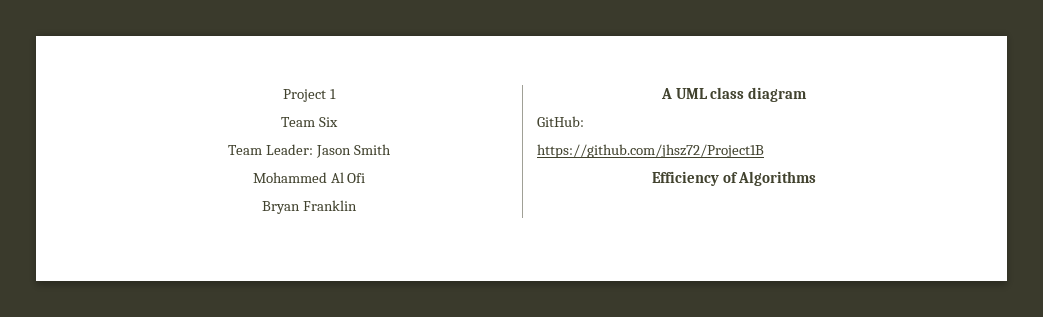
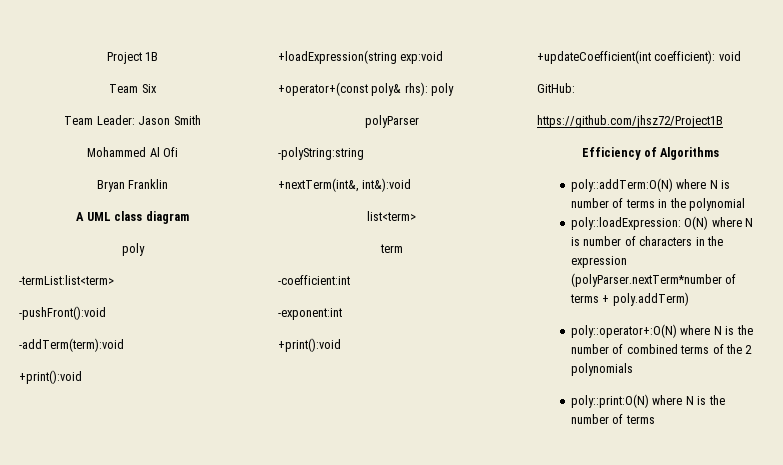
[329,89,336,99] 1 -> [145,52,159,61] 1B
(808, 94) none -> [121,243,145,256] [19,275,114,285] [19,306,106,320] [19,338,124,352] [19,370,82,384] [278,50,444,64] [278,82,455,96] [364,115,419,128] [278,147,364,160] [278,178,412,192] [367,211,416,221] [379,244,403,253] [278,275,350,285] [278,308,342,320] [278,338,341,352] [537,50,741,64] // poly // -termList:list<term> // -pushFront():void // -addTerm(term):void // +print():void // +loadExpression(string exp:void // +operator+(const poly& rhs): poly // polyParser // -polyString:string // +nextTerm(int&, int&):void // list<term> // term // -coefficient:int // -exponent:int // +print():void // +updateCoefficient(int coefficient): void
(817, 178) none -> [571,178,731,192] [571,198,745,211] [571,216,754,230] [571,236,723,246] [571,256,628,268] [571,273,737,287] [570,292,689,306] [571,324,753,338] [571,344,753,354] [571,363,634,376] [571,394,725,408] [571,414,655,424] // poly::addTerm:O(N) where N is number of terms in the polynomial // poly::loadExpression: O(N) where N is number of characters in the expression (polyParser.nextTerm*number of terms + poly.addTerm) // poly::operator+:O(N) where N is the number of combined terms of the 2 polynomials // poly::print:O(N) where N is the number of terms

